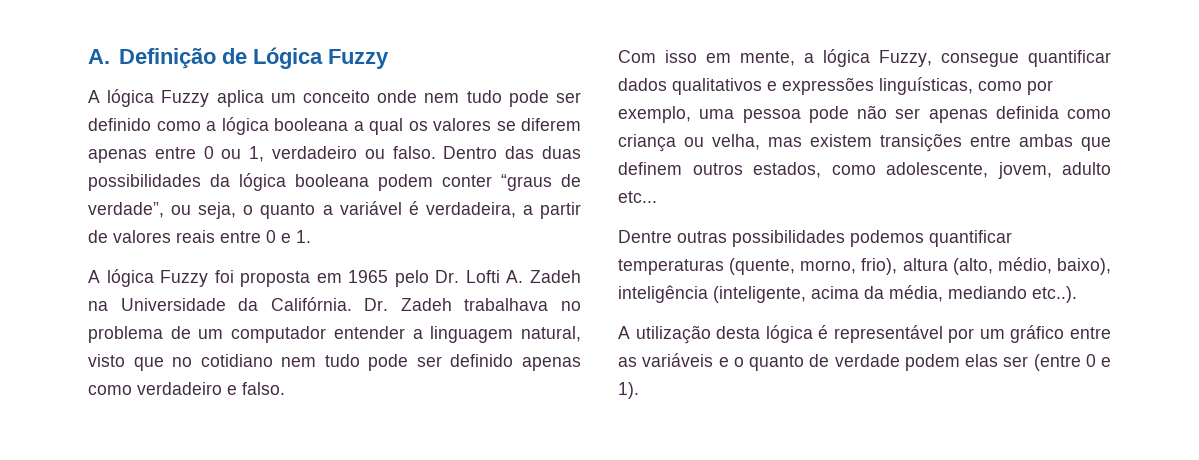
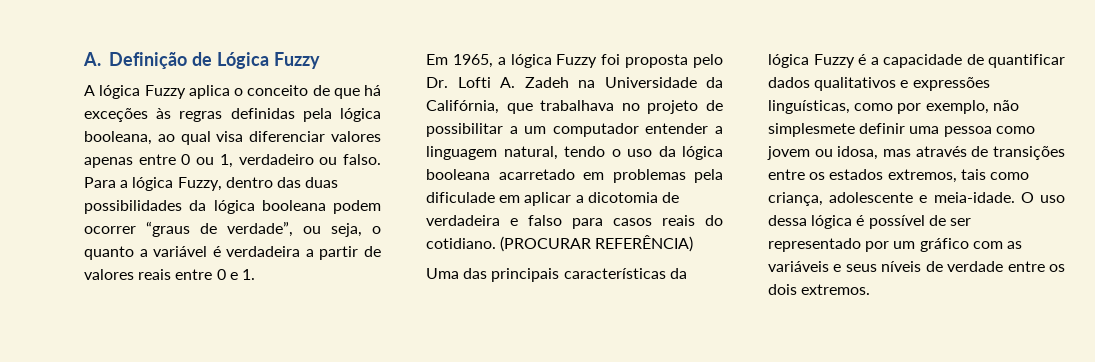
[270,90,581,107] [88,117,581,135] um conceito onde nem tudo pode ser definido como a lógica booleana a qual os valores se diferem -> [234,85,381,99] [84,108,381,122] [84,131,381,145] o conceito de que há exceções às regras definidas pela lógica booleana, ao qual visa diferenciar valores
[443,146,498,159] Dentro -> [84,177,273,191] Para a lógica Fuzzy, dentro
[442,175,492,187] conter -> [84,226,136,234] ocorrer
[425,202,516,218] verdadeira, -> [226,246,301,257] verdadeira
[88,270,100,283] A -> [426,54,506,68] Em 1965, a
[316,270,389,283] em 1965 -> (689, 61) none
[270,297,581,311] [88,326,191,343] Califórnia. Dr. Zadeh trabalhava no problema de -> [426,100,723,114] [426,123,518,137] Califórnia, que trabalhava no projeto de possibilitar a
[88,354,581,371] [88,382,285,395] [618,49,1019,67] visto que no cotidiano nem tudo pode ser definido apenas como verdadeiro e falso. // Com isso em mente, a lógica Fuzzy, consegue -> [564,146,723,160] [426,169,723,183] [426,192,679,206] [426,215,723,229] [426,235,694,252] [426,268,687,282] [768,54,984,68] tendo o uso da lógica booleana acarretado em problemas pela dificulade em aplicar a dicotomia de verdadeira e falso para casos reais do cotidiano. (PROCURAR REFERÊNCIA) // Uma das principais características da lógica Fuzzy é a capacidade de
[699,105,1111,123] [618,133,1111,152] [618,162,1111,179] [618,191,657,203] [618,230,1012,247] [618,257,1111,275] [618,285,1077,303] [618,325,943,344] uma pessoa pode não ser apenas definida como criança ou velha, mas existem transições entre ambas que definem outros estados, como adolescente, jovem, adulto etc... // Dentre outras possibilidades podemos quantificar temperaturas (quente, morno, frio), altura (alto, médio, baixo), inteligência (inteligente, acima da média, mediando etc..). // A utilização desta lógica é representável -> [992,100,1019,111] [768,123,1035,137] [767,146,1065,160] [768,169,1029,183] [768,192,1065,206] [768,215,971,229] [768,238,861,252] não simplesmete definir uma pessoa como jovem ou idosa, mas através de transições entre os estados extremos, tais como criança, adolescente e meia-idade. O uso dessa lógica é possível de ser representado
[1070,327,1111,339] entre -> [972,241,1003,249] com
[733,354,1111,371] [618,382,639,399] o quanto de verdade podem elas ser (entre 0 e 1). -> [845,261,1065,272] [768,284,871,295] seus níveis de verdade entre os dois extremos.

